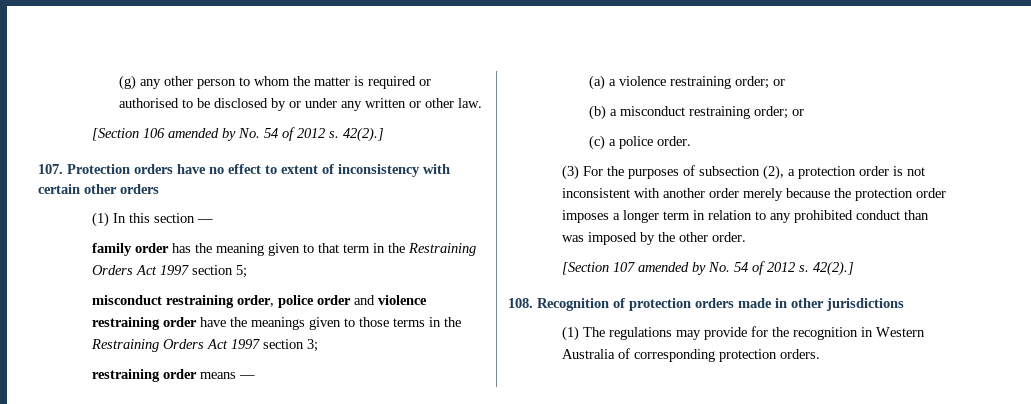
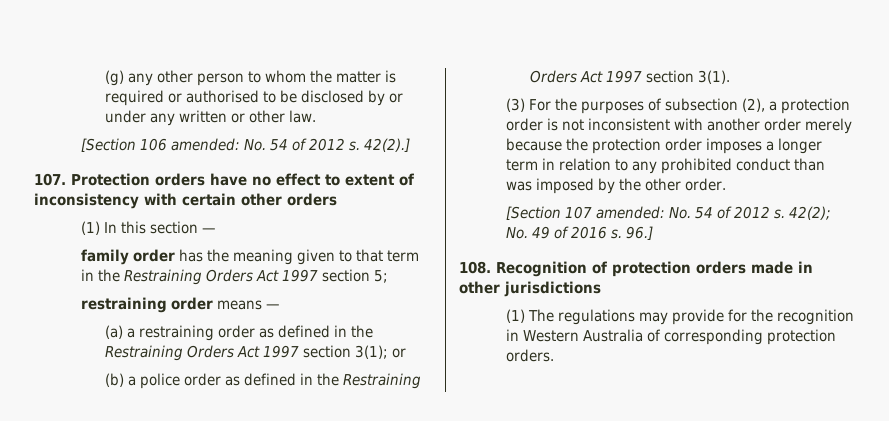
[167,128,236,141] amended by -> [171,138,241,151] amended:
[91,295,427,308] [91,317,461,330] [90,339,318,352] [91,369,255,382] [588,75,785,90] [588,105,804,120] [588,135,691,150] misconduct restraining order, police order and violence restraining order have the meanings given to those terms in the Restraining Orders Act 1997 section 3; // restraining order means — // (a) a violence restraining order; or // (b) a misconduct restraining order; or // (c) a police order. -> [81,297,281,313] [104,325,373,341] [104,345,406,361] [104,373,421,389] [529,70,730,84] restraining order means — // (a) a restraining order as defined in the Restraining Orders Act 1997 section 3(1); or // (b) a police order as defined in the Restraining Orders Act 1997 section 3(1).
[637,261,854,276] amended by No. 54 of 2012 s. 42(2).] -> [596,206,832,220] [506,226,654,240] amended: No. 54 of 2012 s. 42(2); No. 49 of 2016 s. 96.]

